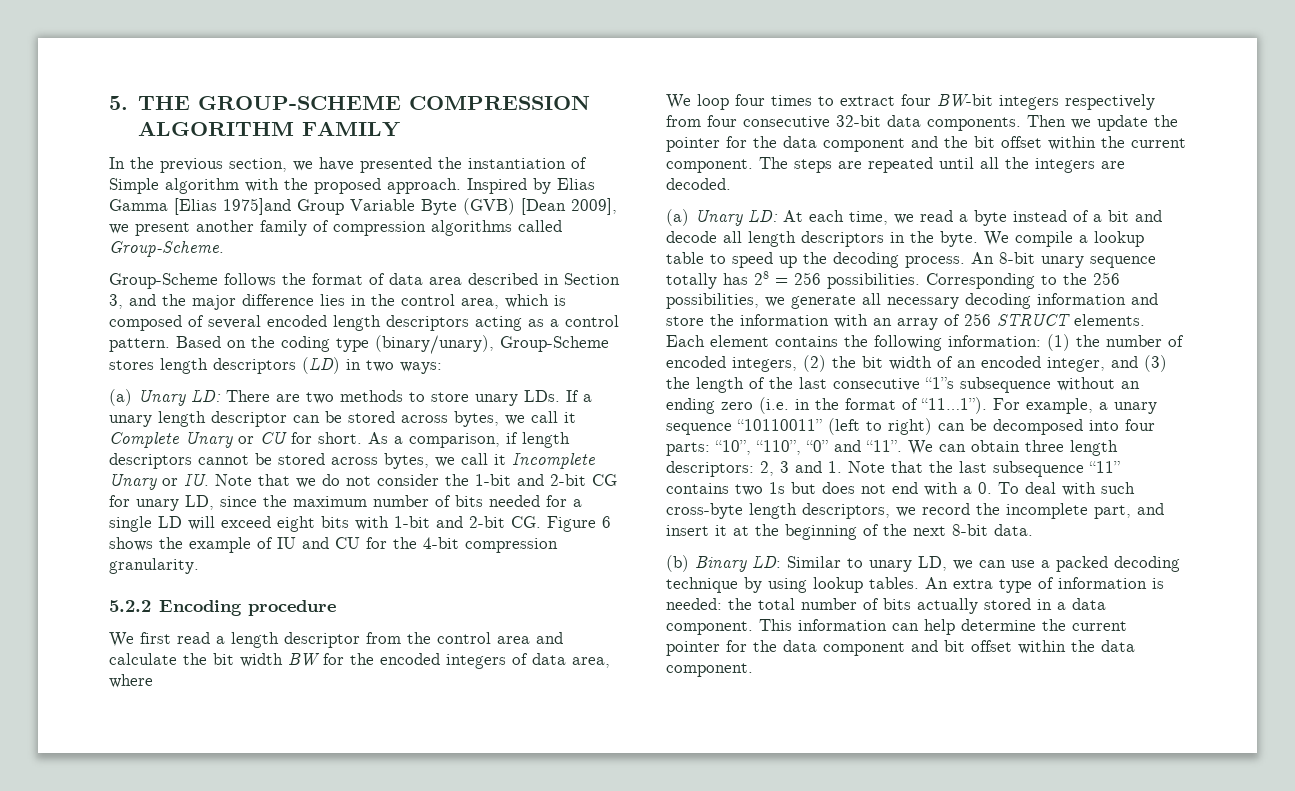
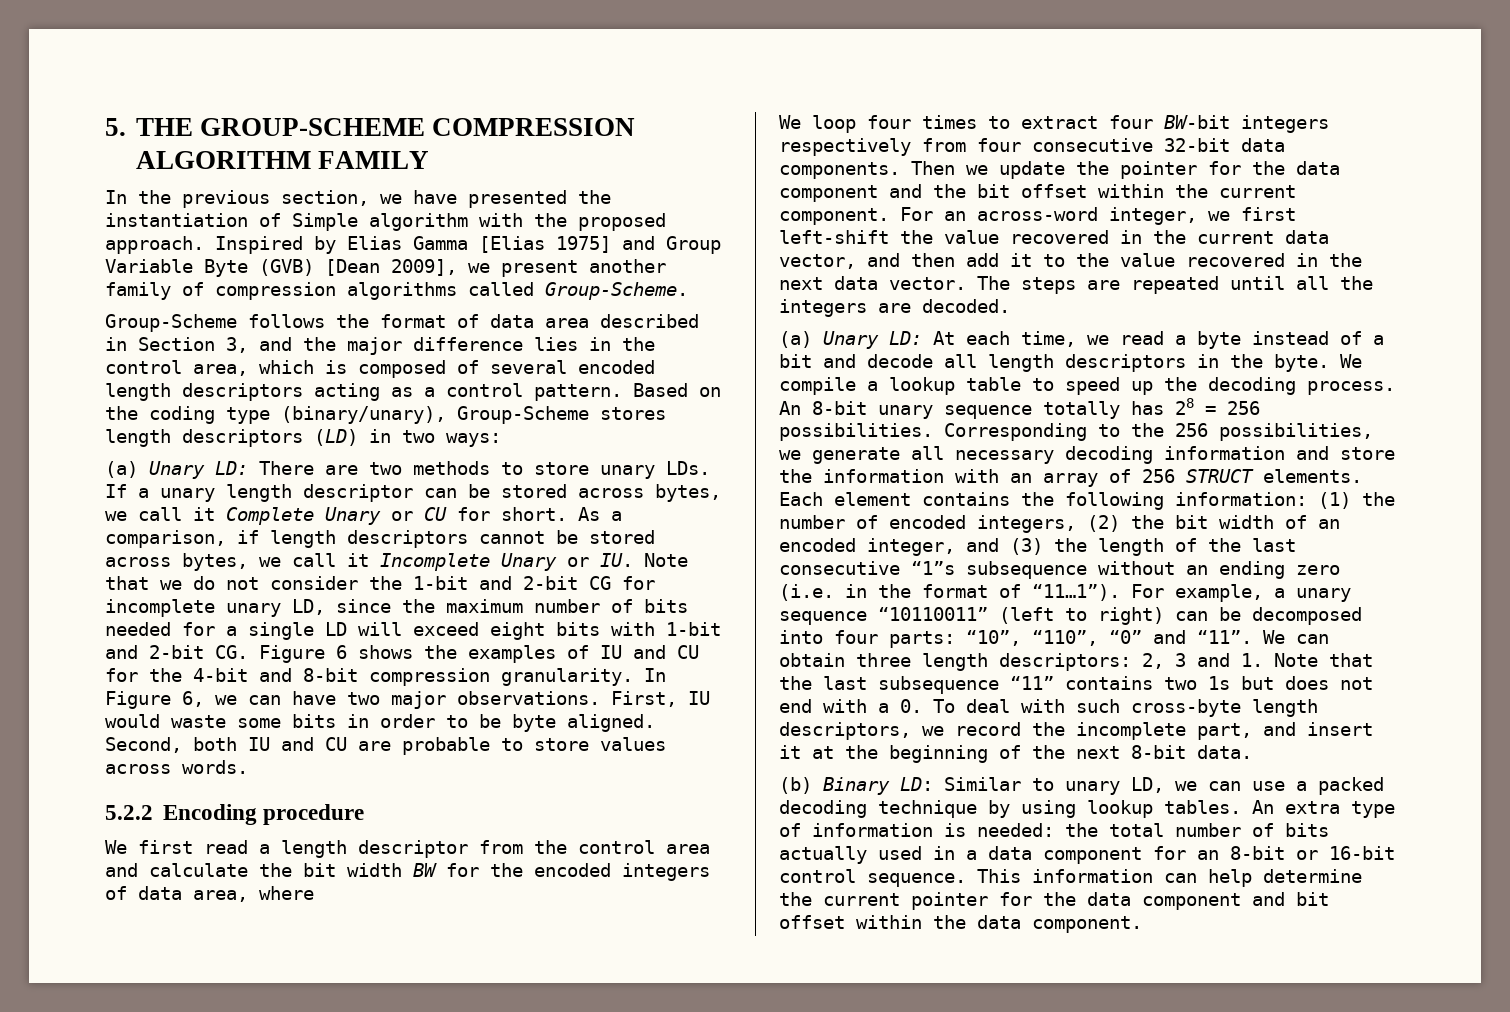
[223,198,291,215] 1975]and -> [556,236,655,253] 1975] and
(130, 501) none -> [105,599,215,617] incomplete
[189,537,251,553] example -> [468,645,556,663] examples
(459, 543) none -> [259,668,358,682] and 8-bit
(199, 566) none -> [644,668,666,682] [105,691,710,709] [105,714,655,732] [105,737,666,755] [105,760,248,774] In Figure 6, we can have two major observations. First, IU would waste some bits in order to be byte aligned. Second, both IU and CU are probable to store values across words.
(753, 166) none -> [900,207,1296,225] [779,230,1329,244] [779,253,1362,269] [779,276,966,290] For an across-word integer, we first left-shift the value recovered in the current data vector, and then add it to the value recovered in the next data vector.
[984,598,1031,610] stored -> [878,846,922,860] used
[666,621,753,635] component. -> [1043,846,1395,864] [779,869,966,887] component for an 8-bit or 16-bit control sequence.

